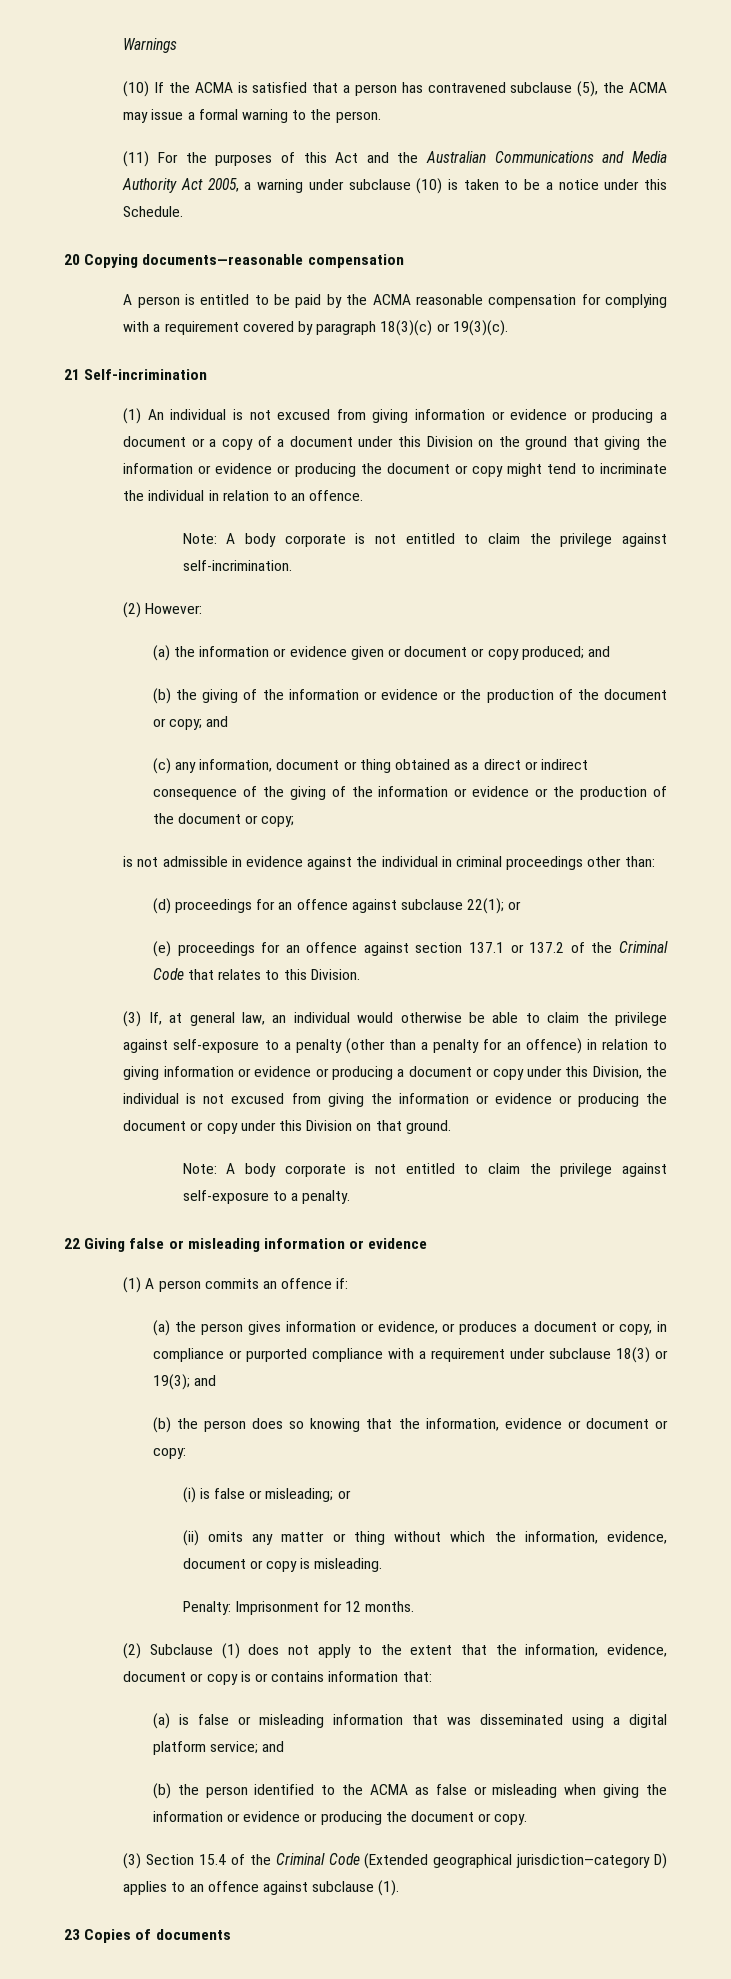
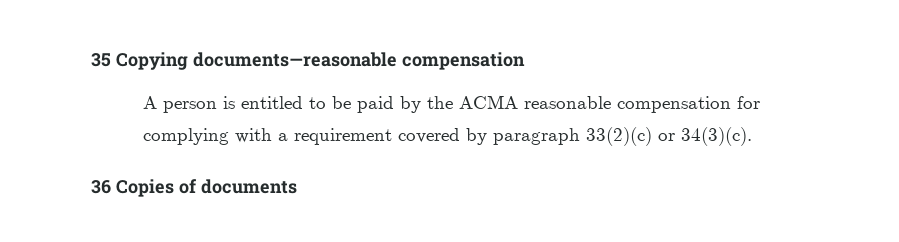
[123,38,178,53] [123,81,667,97] [123,109,381,123] [123,151,667,167] [122,178,667,194] [123,206,184,217] [64,254,80,265] Warnings // (10) If the ACMA is satisfied that a person has contravened subclause (5), the ACMA may issue a formal warning to the person. // (11) For the purposes of this Act and the Australian Communications and Media Authority Act 2005, a warning under subclause (10) is taken to be a notice under this Schedule. // 20 -> [91,53,111,67] 35
[380,320,508,336] [64,369,208,380] [123,408,667,424] [123,436,667,450] [123,463,667,477] [123,490,364,501] [182,533,667,547] [182,560,292,571] [123,602,203,618] [152,645,610,661] [152,688,667,704] [152,716,229,730] [152,758,588,774] [152,786,667,800] [152,813,295,827] [123,856,655,870] [152,898,522,914] [152,941,668,957] [152,968,360,980] [123,1011,667,1027] [123,1038,668,1054] [123,1066,667,1080] [123,1093,667,1107] [123,1120,451,1134] [182,1163,667,1177] [182,1190,351,1204] [64,1238,428,1252] [123,1277,349,1293] [152,1320,667,1336] [152,1347,668,1363] [152,1374,217,1390] [152,1417,668,1433] [152,1448,186,1459] [182,1487,351,1503] [182,1530,668,1546] [182,1558,383,1572] [182,1601,415,1615] [123,1643,667,1659] [123,1671,432,1685] [152,1713,667,1729] [152,1741,285,1755] [152,1783,668,1799] [152,1811,528,1825] [123,1853,667,1869] [123,1880,400,1896] [64,1929,80,1940] 18(3)(c) or 19(3)(c). // 21 Self-incrimination // (1) An individual is not excused from giving information or evidence or producing a document or a copy of a document under this Division on the ground that giving the information or evidence or producing the document or copy might tend to incriminate the individual in relation to an offence. // Note: A body corporate is not entitled to claim the privilege against self-incrimination. // (2) However: // (a) the information or evidence given or document or copy produced; and // (b) the giving of the information or evidence or the production of the document or copy; and // (c) any information, document or thing obtained as a direct or indirect consequence of the giving of the information or evidence or the production of the document or copy; // is not admissible in evidence against the individual in criminal proceedings other than: // (d) proceedings for an offence against subclause 22(1); or // (e) proceedings for an offence against section 137.1 or 137.2 of the Criminal Code that relates to this Division. // (3) If, at general law, an individual would otherwise be able to claim the privilege against self-exposure to a penalty (other than a penalty for an offence) in relation to giving information or evidence or producing a document or copy under this Division, the individual is not excused from giving the information or evidence or producing the document or copy under this Division on that ground. // Note: A body corporate is not entitled to claim the privilege against self-exposure to a penalty. // 22 Giving false or misleading information or evidence // (1) A person commits an offence if: // (a) the person gives information or evidence, or produces a document or copy, in compliance or purported compliance with a requirement under subclause 18(3) or 19(3); and // (b) the person does so knowing that the information, evidence or document or copy: // (i) is false or misleading; or // (ii) omits any matter or thing without which the information, evidence, document or copy is misleading. // Penalty: Imprisonment for 12 months. // (2) Subclause (1) does not apply to the extent that the information, evidence, document or copy is or contains information that: // (a) is false or misleading information that was disseminated using a digital platform service; and // (b) the person identified to the ACMA as false or misleading when giving the information or evidence or producing the document or copy. // (3) Section 15.4 of the Criminal Code (Extended geographical jurisdiction—category D) applies to an offence against subclause (1). // 23 -> [586,127,753,146] [91,180,111,194] 33(2)(c) or 34(3)(c). // 36

